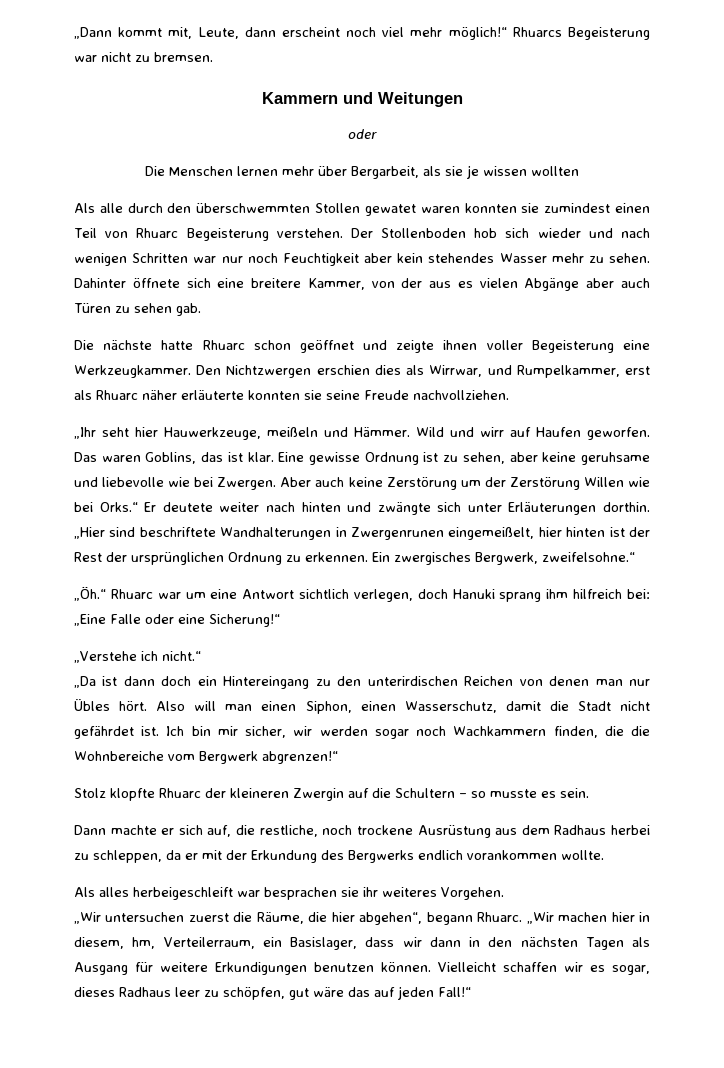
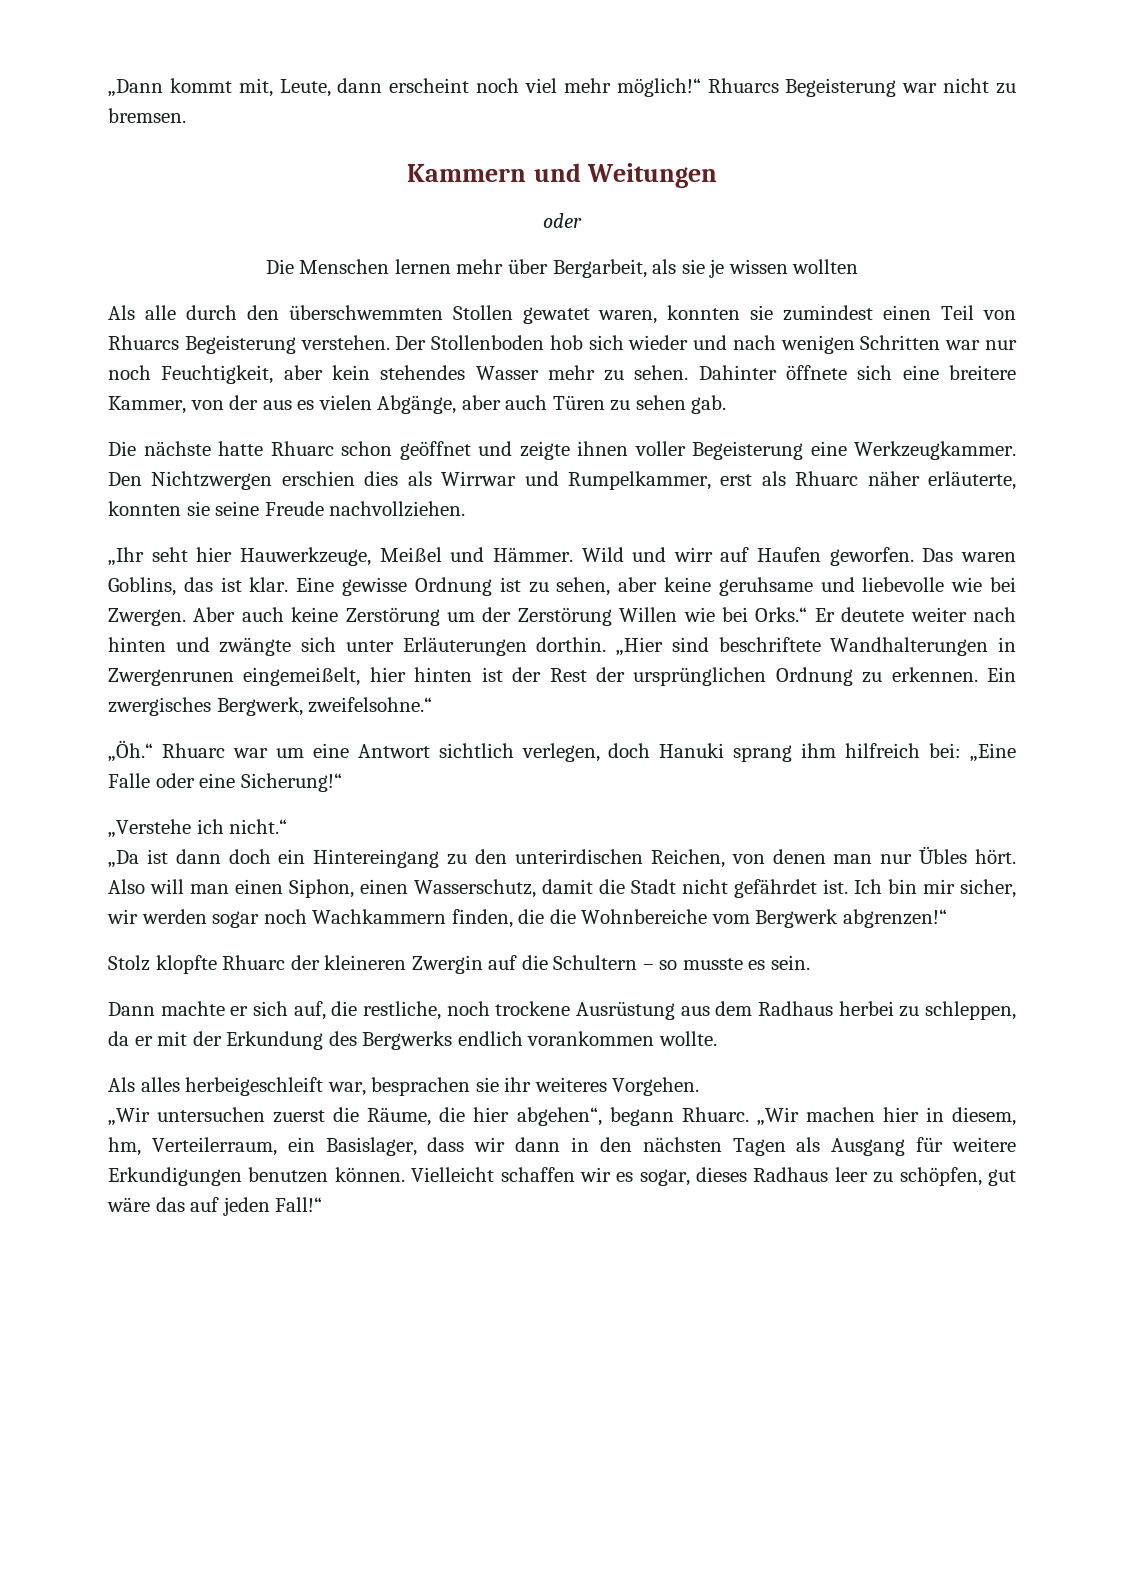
[420,206,460,213] waren -> [598,310,658,324] waren,
[136,228,179,238] Rhuarc -> [108,335,179,350] Rhuarcs
[282,253,359,266] Feuchtigkeit -> [161,365,274,384] Feuchtigkeit,
[524,278,580,291] Abgänge -> [377,395,457,414] Abgänge,
[429,365,483,377] Wirrwar, -> [441,471,517,486] Wirrwar
[181,390,244,400] erläuterte -> [927,471,1016,490] erläuterte,
[267,427,318,437] meißeln -> [379,547,442,562] Meißel
[464,676,514,686] Reichen -> [650,849,725,868] Reichen,
[237,890,260,897] war -> [327,1082,366,1096] war,

